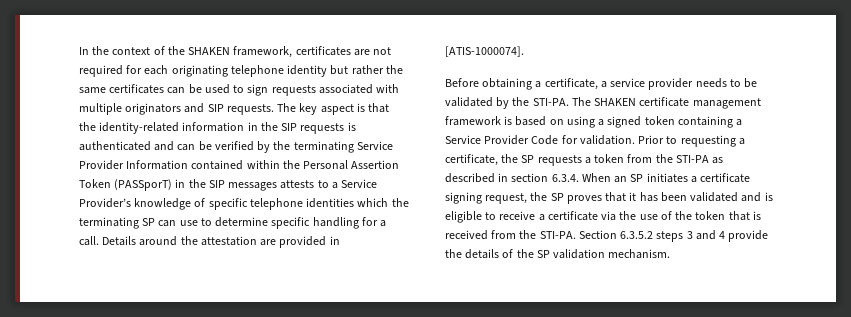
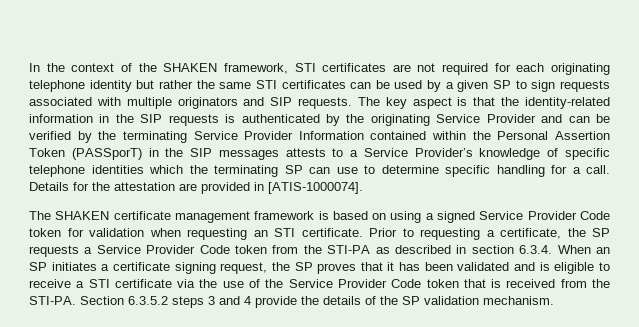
(293, 52) none -> [294,63,316,72] STI
(106, 90) none -> [255,80,277,89] STI
(230, 89) none -> [427,80,512,92] by a given SP
(151, 146) none -> [326,114,536,126] by the originating Service Provider
[139,236,178,246] around -> [73,182,89,191] for
[445,78,758,90] [445,97,569,109] Before obtaining a certificate, a service provider needs to be validated by the STI-PA. -> (363, 188) none
[644,116,743,128] [445,135,635,145] token containing a Service Provider Code for validation. -> [479,211,611,220] [29,228,363,240] Service Provider Code token for validation when requesting an STI certificate.
(591, 160) none -> [96,245,230,254] Service Provider Code
(545, 217) none -> [88,279,110,288] STI
(693, 215) none -> [288,279,422,288] Service Provider Code

